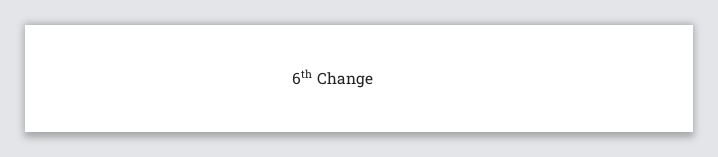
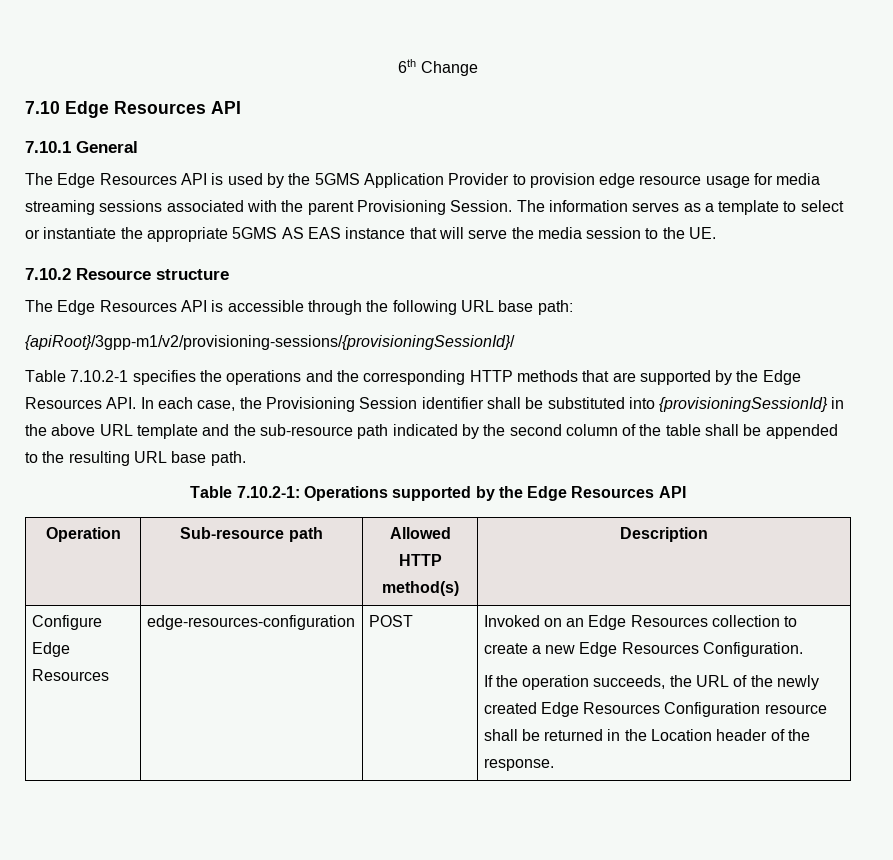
(373, 80) none -> [25,101,241,118] [25,141,138,153] [25,173,821,188] [25,200,844,215] [25,227,717,242] [25,268,229,280] [25,300,573,315] [25,335,515,350] [25,370,801,385] [25,397,845,412] [25,424,838,439] [25,451,246,466] [190,486,686,501] [45,527,121,542] [180,527,323,542] [389,527,451,539] [398,554,442,566] [381,581,459,596] [620,527,708,542] [31,615,102,630] [31,642,70,657] [31,669,109,681] [146,615,355,630] [368,615,413,627] [483,615,798,630] [483,642,804,657] [483,675,820,690] [483,702,827,717] [483,729,811,741] [483,758,554,771] // 7.10 Edge Resources API // 7.10.1 General // The Edge Resources API is used by the 5GMS Application Provider to provision edge resource usage for media streaming sessions associated with the parent Provisioning Session. The information serves as a template to select or instantiate the appropriate 5GMS AS EAS instance that will serve the media session to the UE. // 7.10.2 Resource structure // The Edge Resources API is accessible through the following URL base path: // {apiRoot}/3gpp-m1/v2/provisioning-sessions/{provisioningSessionId}/ // Table 7.10.2-1 specifies the operations and the corresponding HTTP methods that are supported by the Edge Resources API. In each case, the Provisioning Session identifier shall be substituted into {provisioningSessionId} in the above URL template and the sub-resource path indicated by the second column of the table shall be appended to the resulting URL base path. // Table 7.10.2-1: Operations supported by the Edge Resources API // Operation | Sub-resource path | Allowed HTTP method(s) | Description // Configure Edge Resources | edge-resources-configuration | POST | Invoked on an Edge Resources collection to create a new Edge Resources Configuration. // If the operation succeeds, the URL of the newly created Edge Resources Configuration resource shall be returned in the Location header of the response.

